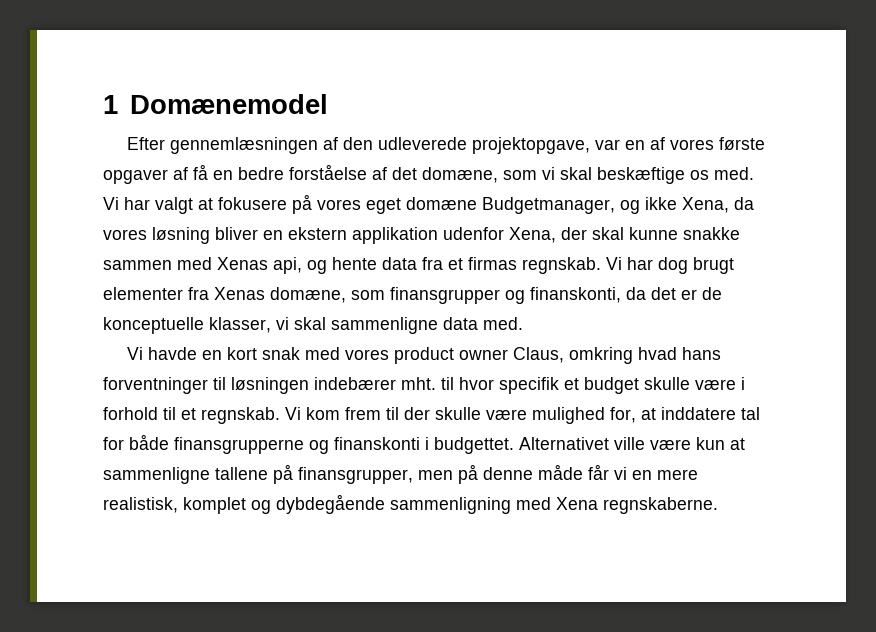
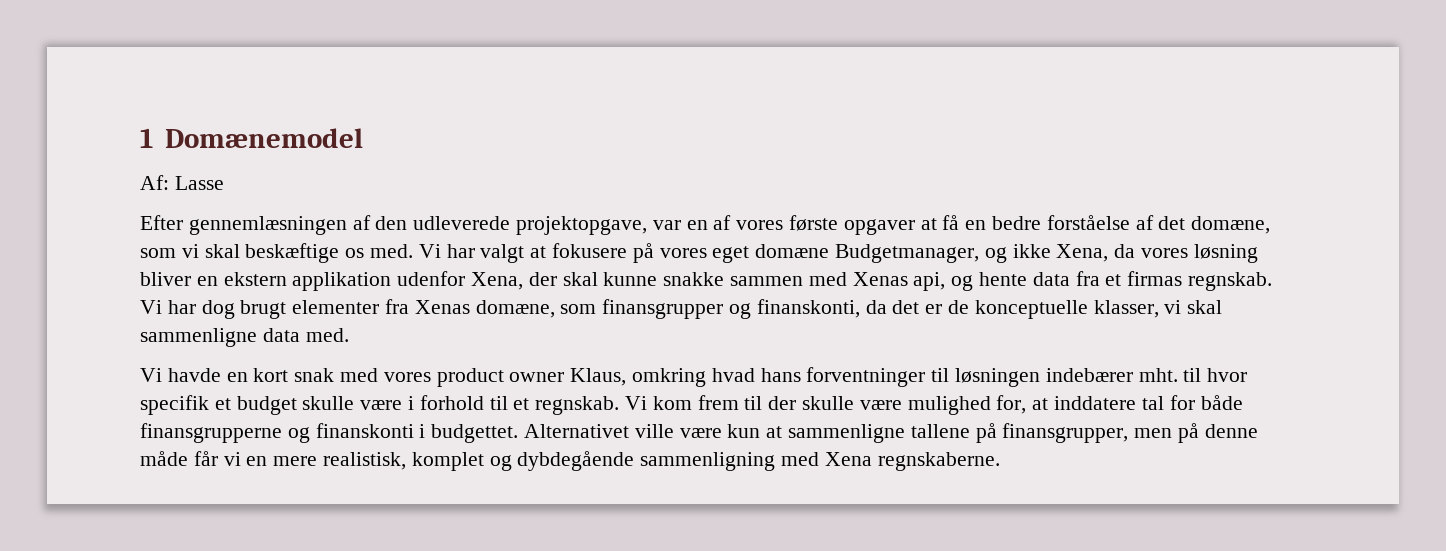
(329, 104) none -> [140,175,224,190] // Af: Lasse
[173,167,188,180] af -> [920,218,937,230] at
(601, 265) none -> (1273, 281) //
[512,347,564,363] Claus, -> [570,368,627,386] Klaus,

